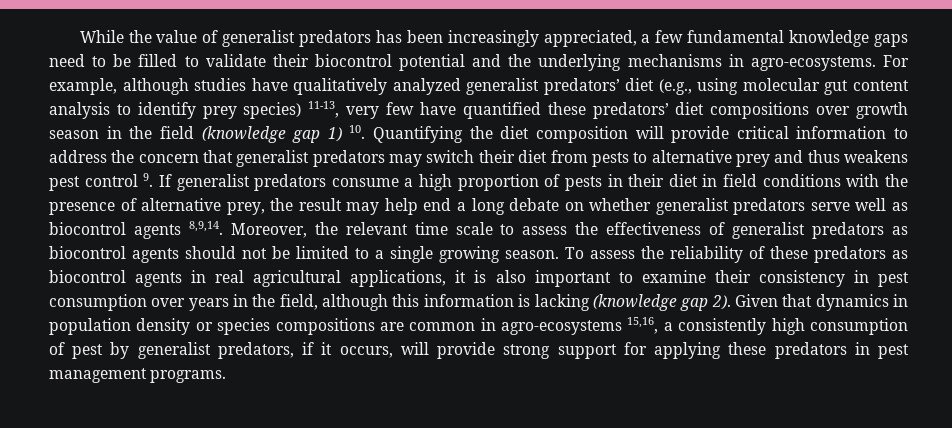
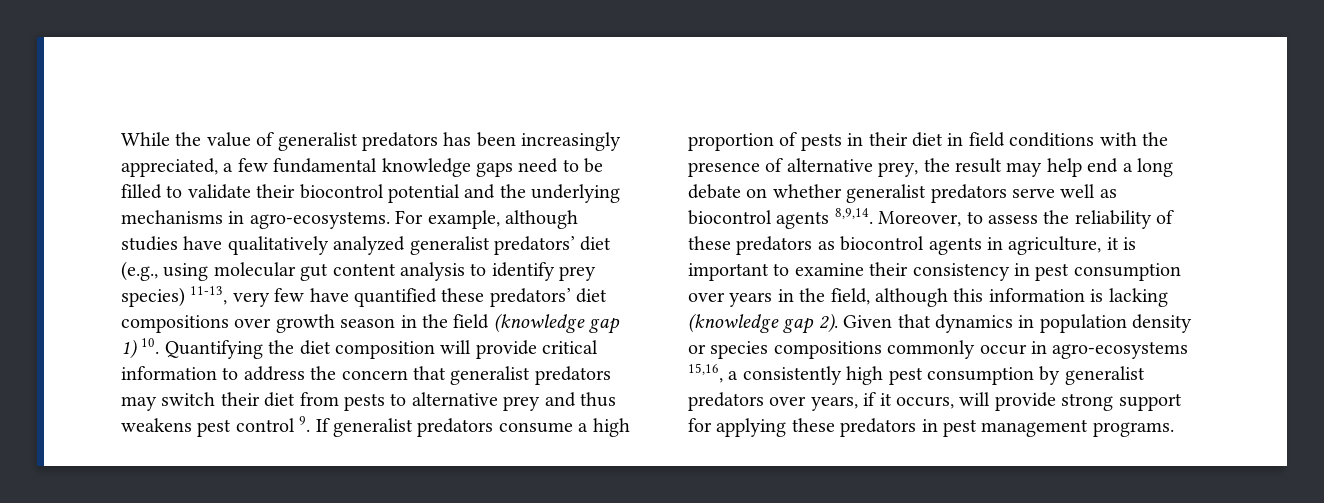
[314,222,908,239] [49,246,584,263] the relevant time scale to assess the effectiveness of generalist predators as biocontrol agents should not be limited to a single growing season. To -> [966,211,983,224] to
[215,270,447,287] real agricultural applications, -> [1008,236,1102,255] agriculture,
[495,270,526,283] also -> (1137, 243) none
[379,322,476,331] are common -> [887,340,1027,359] commonly occur
[809,318,908,335] [49,342,294,359] consumption of pest by generalist predators, -> [888,366,1145,385] [688,392,858,411] pest consumption by generalist predators over years,

